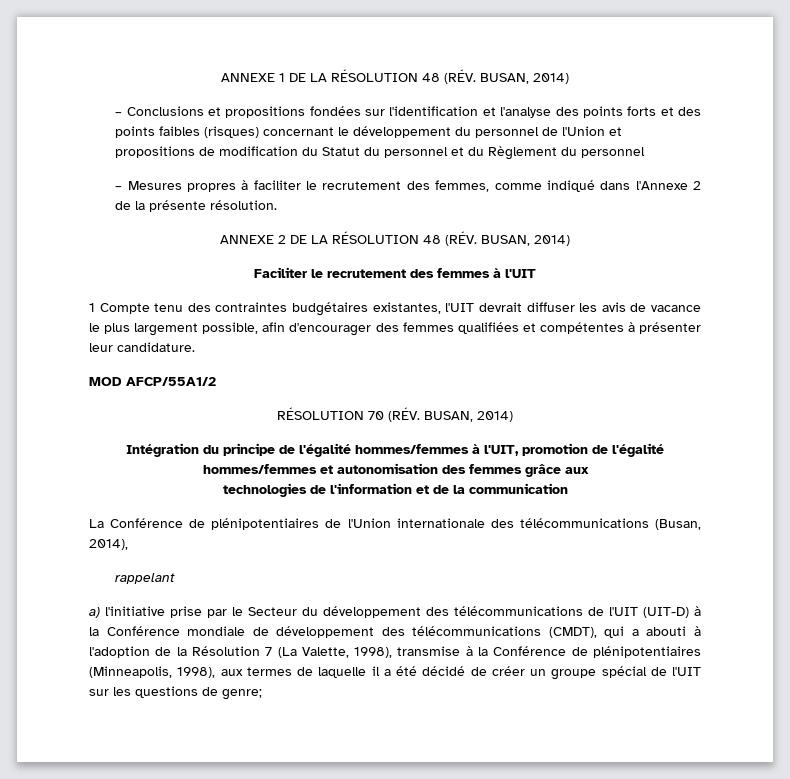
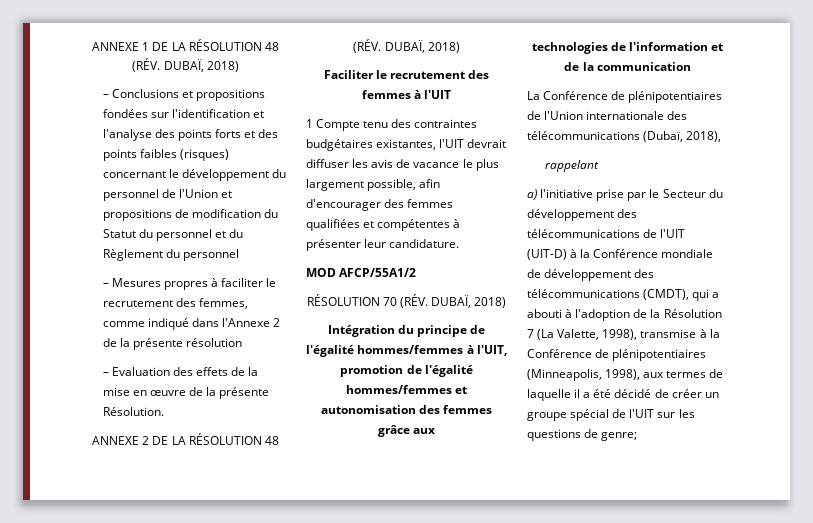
[480,73,569,84] BUSAN, 2014) -> [163,59,239,72] DUBAÏ, 2018)
[210,200,278,210] résolution. -> [185,338,242,347] [102,367,259,376] [102,387,270,399] [102,407,164,416] résolution // – Evaluation des effets de la mise en œuvre de la présente Résolution.
[481,235,570,246] BUSAN, 2014) -> [384,40,460,53] DUBAÏ, 2018)
[424,411,513,422] BUSAN, 2014) -> [431,295,507,308] DUBAÏ, 2018)
[654,519,701,530] [89,539,128,550] (Busan, 2014), -> [643,131,722,142] (Dubaï, 2018),

